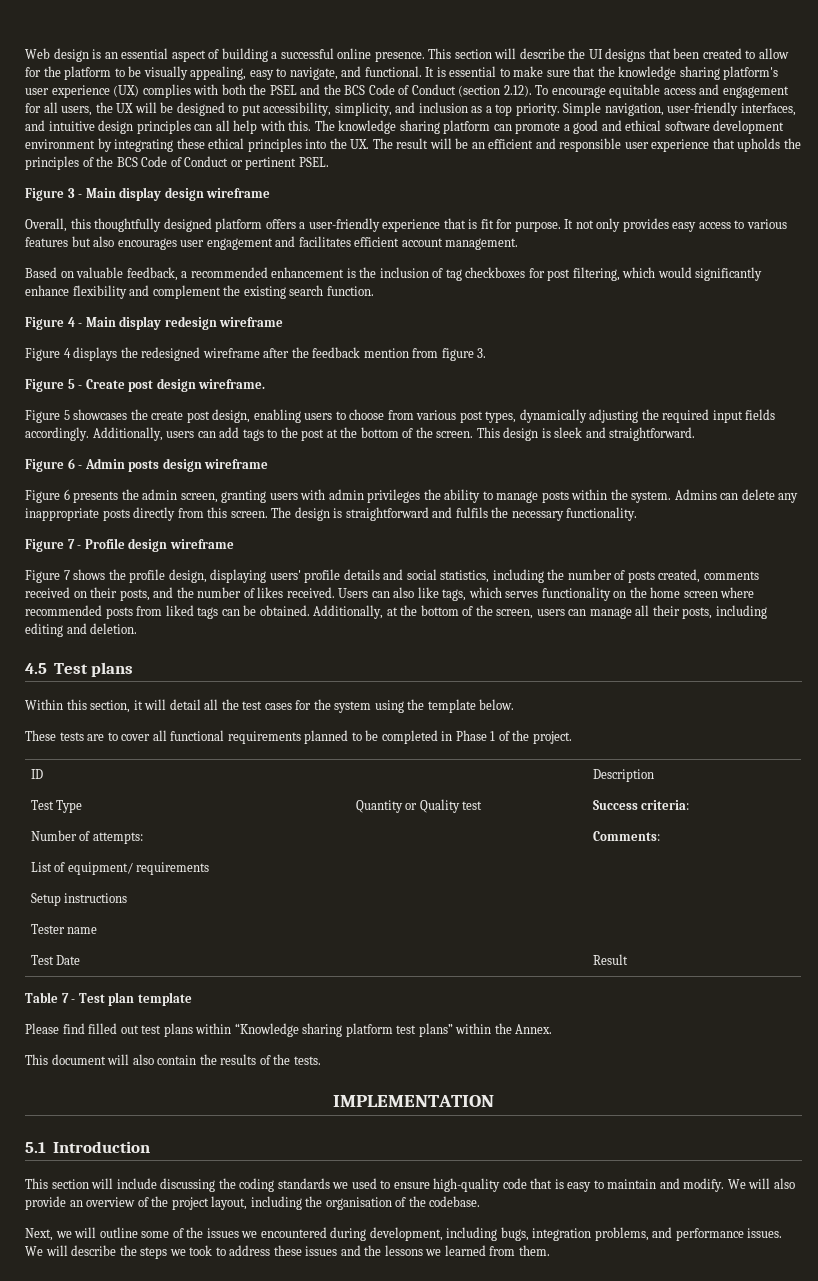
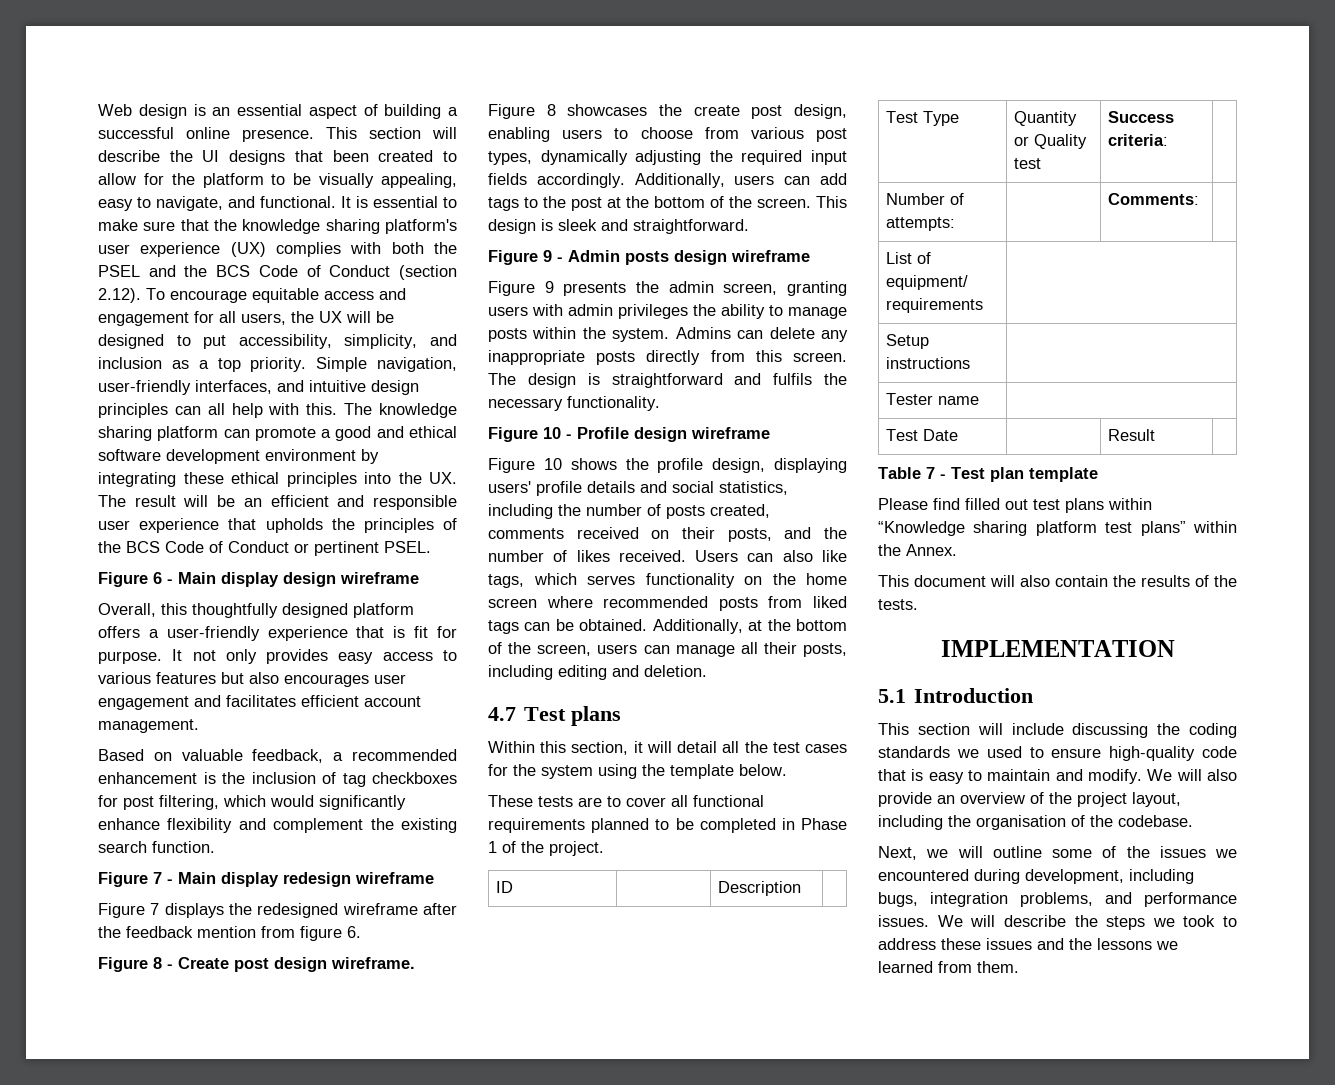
[67,188,75,198] 3 -> [153,572,162,584] 6
[67,317,75,327] 4 -> [153,872,162,884] 7
[63,348,71,358] 4 -> [150,903,160,915] 7
[477,348,487,358] [25,379,75,392] 3. // Figure 5 -> [347,926,361,938] [98,957,162,972] 6. // Figure 8
[63,410,70,420] 5 -> [546,104,556,116] 8
[67,458,75,469] 6 -> [543,250,552,262] 9
[63,489,70,500] 6 -> [544,281,554,293] 9
[67,539,75,549] 7 -> [543,427,561,439] 10
[63,570,70,580] 7 -> [543,458,562,470] 10
[25,663,47,674] 4.5 -> [488,707,516,721] 4.7

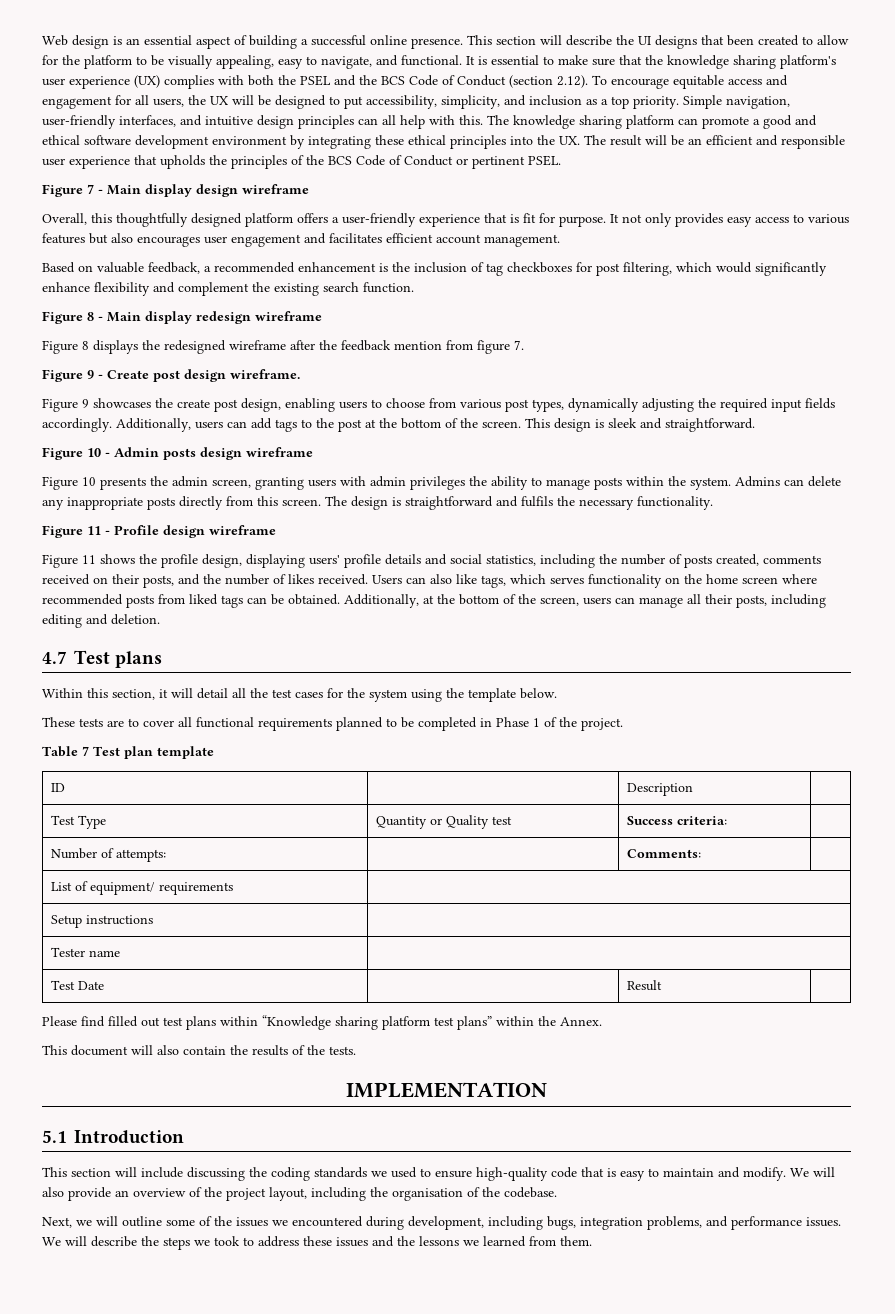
[153,572,162,584] 6 -> [87,184,94,194] 7
[153,872,162,884] 7 -> [87,312,94,321] 8
[150,903,160,915] 7 -> [82,341,89,350] 8
[347,926,361,938] [98,957,162,972] 6. // Figure 8 -> [514,340,524,350] [42,369,94,382] 7. // Figure 9
[546,104,556,116] 8 -> [82,399,89,408] 9
[543,250,552,262] 9 -> [87,448,101,457] 10
[544,281,554,293] 9 -> [82,477,96,486] 10
[543,427,561,439] 10 -> [87,526,101,535] 11
[543,458,562,470] 10 -> [82,555,96,564] 11
(604, 848) none -> [42,746,214,759] // Table 7 Test plan template
[878,467,1098,482] // Table 7 - Test plan template -> (662, 985) none

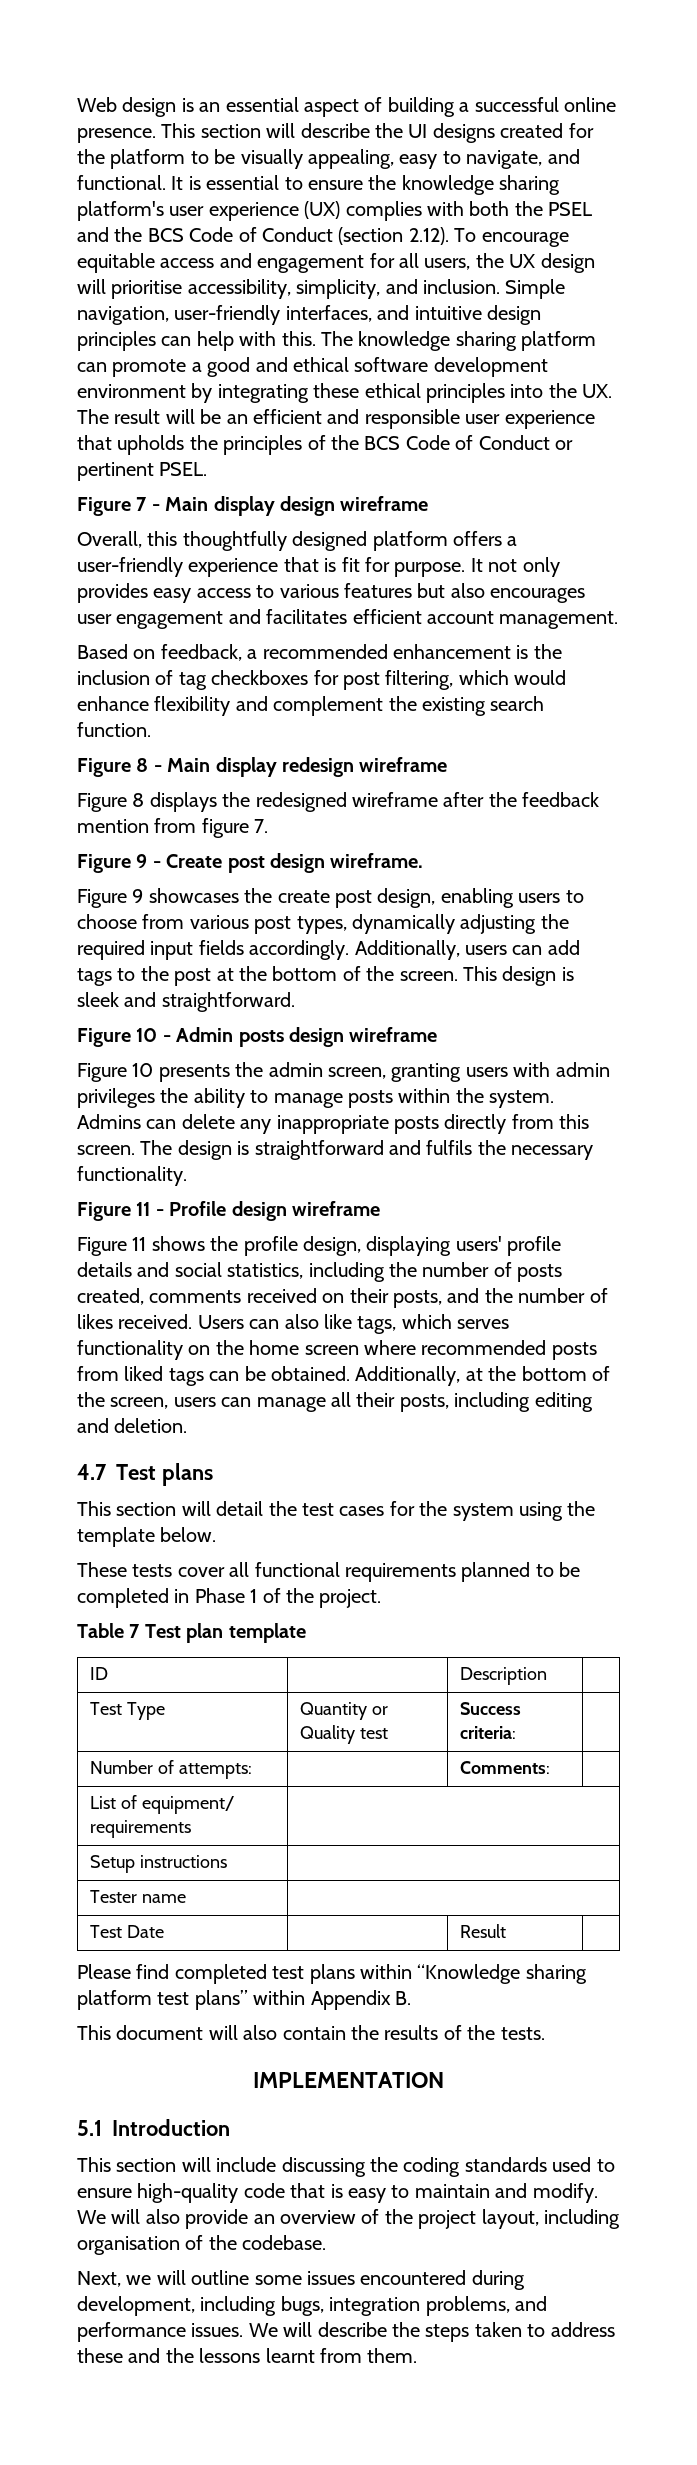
[701,35,849,46] that been created to allow -> [500,123,564,138] created
[558,55,642,66] make sure that -> [308,180,363,190] ensure
[232,95,679,109] will be designed to put accessibility, simplicity, and inclusion as a top priority. -> [540,253,595,273] [77,279,500,299] design will prioritise accessibility, simplicity, and inclusion.
[382,115,396,125] all -> (192, 341) none
[97,262,144,273] valuable -> (156, 654) none
[755,262,827,276] significantly -> (567, 677) none
[42,688,168,700] Within this section, it -> [77,1501,177,1516] This section
[232,688,246,698] all -> (264, 1508) none
[107,718,139,727] are to -> (173, 1570) none
[108,1016,160,1027] filled out -> [174,1964,267,1984] completed
[538,1016,602,1026] the Annex. -> [310,1990,411,2010] Appendix B.
[371,1171,387,1177] we -> (547, 2164) none
[370,1187,388,1197] the -> (620, 2219) none
[199,1216,288,1227] of the issues we -> [307,2271,355,2285] issues
[194,1236,240,1246] we took -> [474,2322,522,2337] taken
[336,1237,368,1247] issues -> (123, 2355) none
[463,1236,526,1247] we learned -> [265,2348,315,2363] learnt

